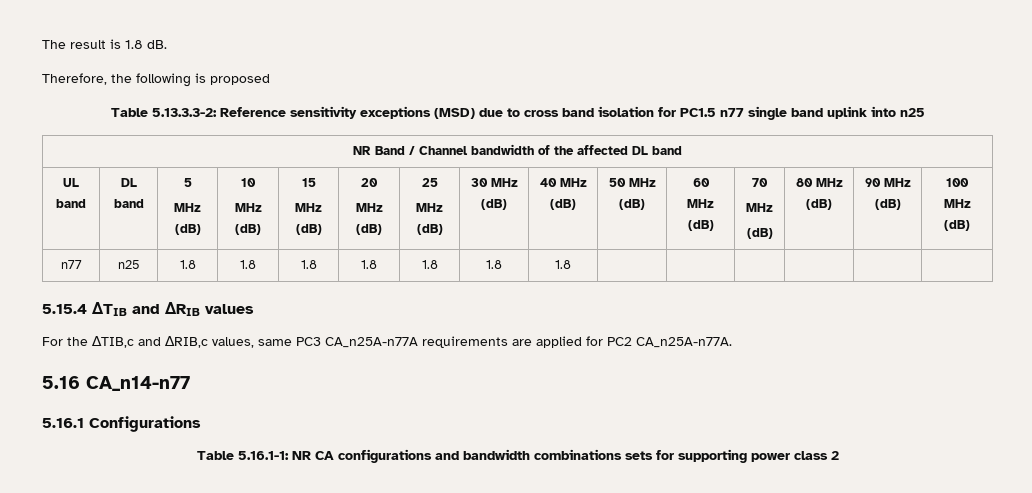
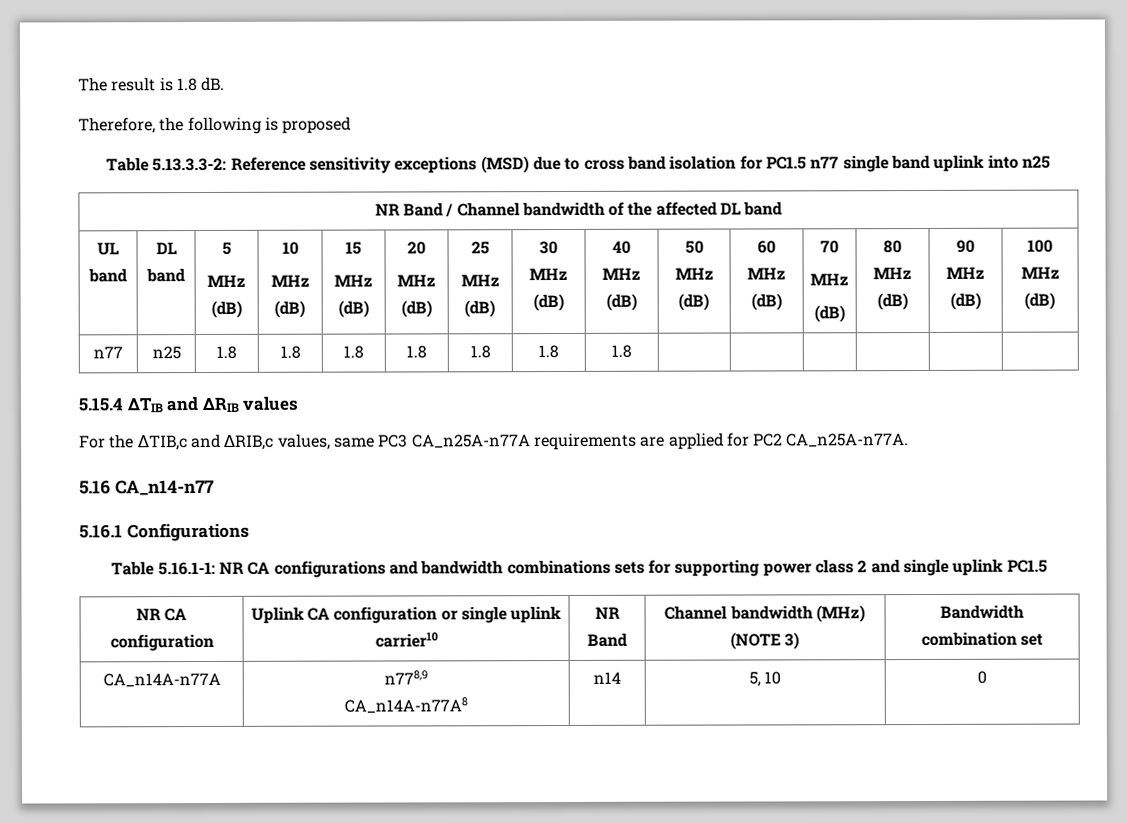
(839, 455) none -> [870,558,1048,577] [135,608,188,622] [109,633,214,652] [250,606,562,624] [374,632,438,648] [594,606,620,619] [587,632,628,647] [664,605,866,623] [729,632,801,650] [940,604,1024,619] [920,631,1044,647] [102,672,221,688] [384,670,428,685] [344,697,468,714] [593,671,621,684] [748,671,782,687] [977,670,987,684] and single uplink PC1.5 // NR CA configuration | Uplink CA configuration or single uplink carrier10 | NR Band | Channel bandwidth (MHz) (NOTE 3) | Bandwidth combination set // CA_n14A-n77A | n778,9 // CA_n14A-n77A8 | n14 | 5, 10 | 0

